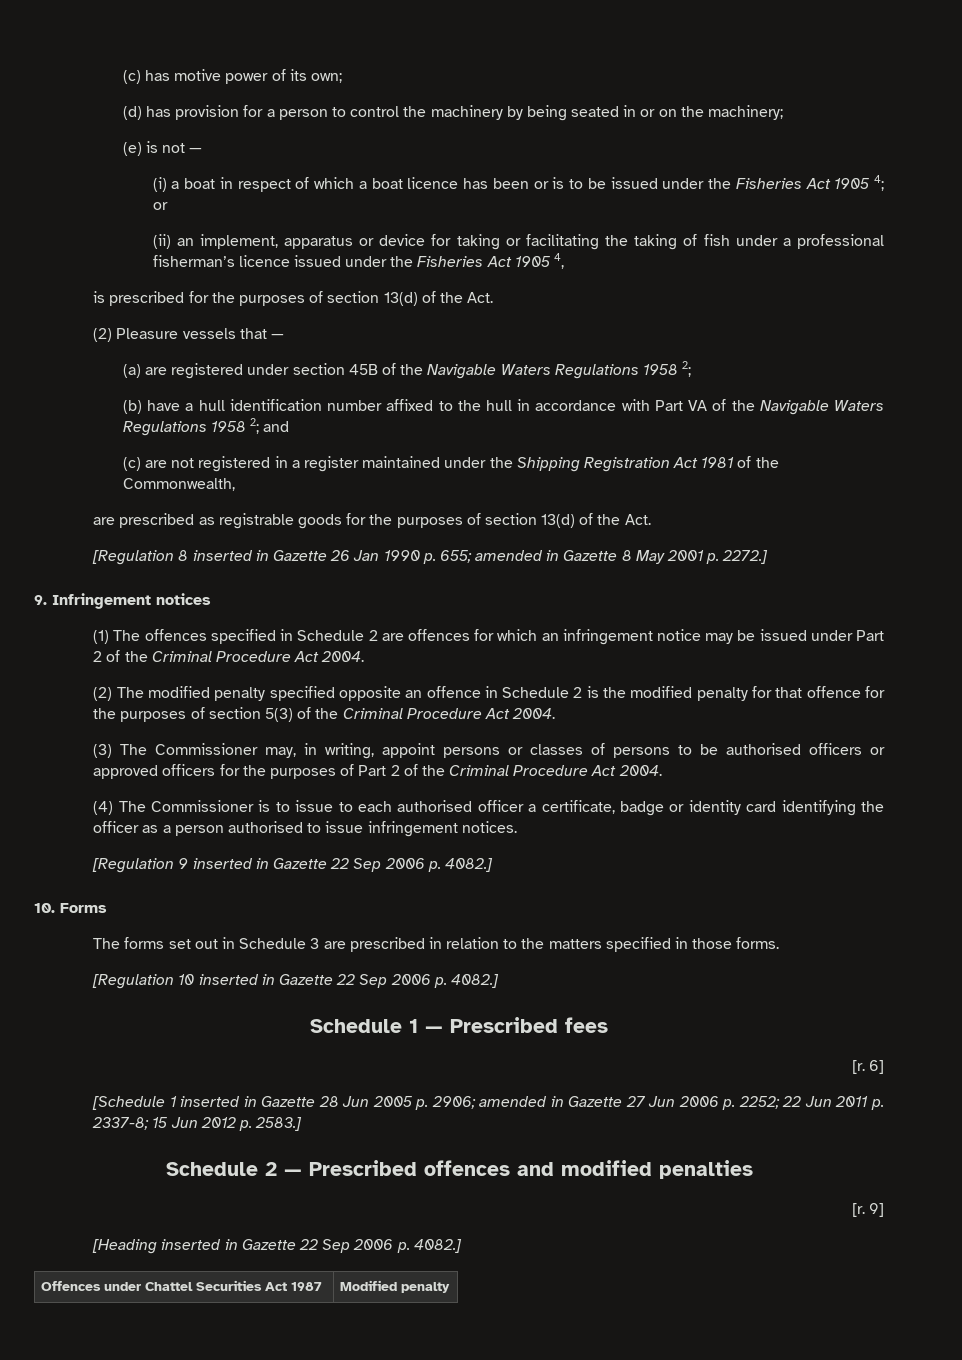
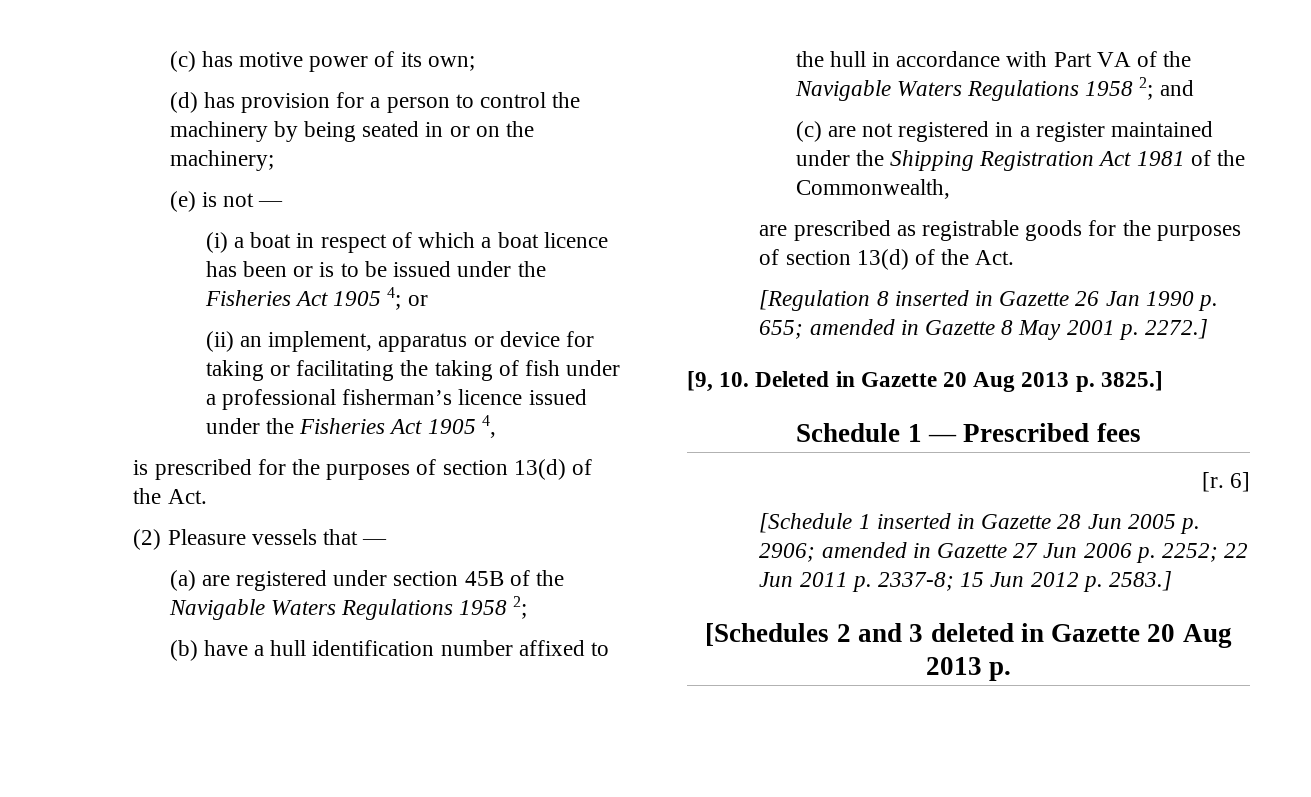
[34,593,211,609] [93,629,885,645] [93,650,365,662] [93,686,885,701] [93,707,556,722] [93,743,885,759] [93,764,662,779] [93,800,885,816] [93,821,517,837] [92,858,493,873] [34,903,107,913] [93,937,780,952] [92,974,499,989] 9. Infringement notices // (1) The offences specified in Schedule 2 are offences for which an infringement notice may be issued under Part 2 of the Criminal Procedure Act 2004. // (2) The modified penalty specified opposite an offence in Schedule 2 is the modified penalty for that offence for the purposes of section 5(3) of the Criminal Procedure Act 2004. // (3) The Commissioner may, in writing, appoint persons or classes of persons to be authorised officers or approved officers for the purposes of Part 2 of the Criminal Procedure Act 2004. // (4) The Commissioner is to issue to each authorised officer a certificate, badge or identity card identifying the officer as a person authorised to issue infringement notices. // [Regulation 9 inserted in Gazette 22 Sep 2006 p. 4082.] // 10. Forms // The forms set out in Schedule 3 are prescribed in relation to the matters specified in those forms. // [Regulation 10 inserted in Gazette 22 Sep 2006 p. 4082.] -> [687,371,1163,392] [9, 10. Deleted in Gazette 20 Aug 2013 p. 3825.]
[165,1160,753,1179] [851,1203,884,1217] [92,1239,462,1254] [40,1280,322,1291] [339,1280,450,1293] Schedule 2 — Prescribed offences and modified penalties // [r. 9] // [Heading inserted in Gazette 22 Sep 2006 p. 4082.] // Offences under Chattel Securities Act 1987 | Modified penalty -> [705,623,1232,648] [925,657,1012,681] [Schedules 2 and 3 deleted in Gazette 20 Aug 2013 p.

